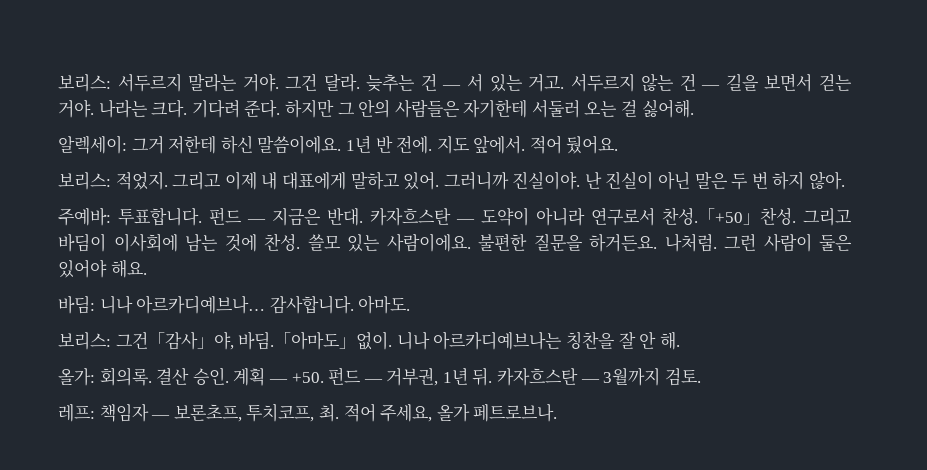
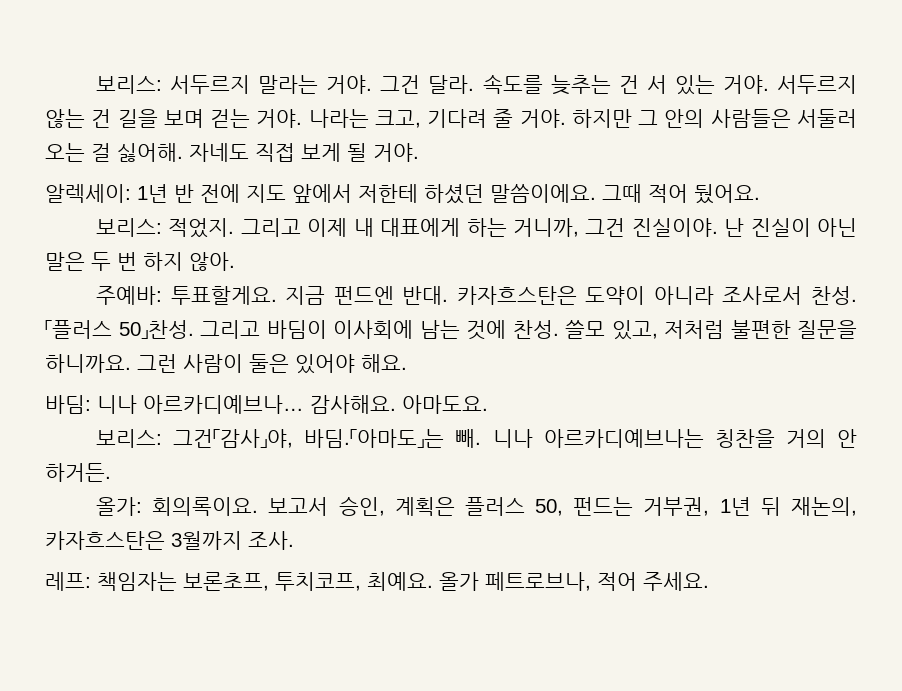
(360, 83) none -> [482,74,543,94] 속도를
[442,85,462,89] — -> (639, 84) none
[528,74,565,92] 거고. -> [722,75,769,94] 거야.
[701,73,852,92] [58,99,281,118] — 길을 보면서 걷는 거야. 나라는 크다. 기다려 준다. -> [117,109,566,128] 길을 보며 걷는 거야. 나라는 크고, 기다려 줄 거야.
[463,99,528,118] 자기한테 -> (791, 118) none
[58,135,526,154] // 알렉세이: 그거 저한테 하신 말씀이에요. 1년 반 전에. 지도 앞에서. -> [189,143,419,162] [45,184,642,204] 자네도 직접 보게 될 거야. // 알렉세이: 1년 반 전에 지도 앞에서 저한테 하셨던 말씀이에요. 그때
[350,171,509,190] 말하고 있어. 그러니까 -> [466,218,626,237] 하는 거니까, 그건
[118,207,743,226] 투표합니다. 펀드 — 지금은 반대. 카자흐스탄 — 도약이 아니라 연구로서 찬성.「+50 -> [170,286,858,305] [45,320,141,339] 투표할게요. 지금 펀드엔 반대. 카자흐스탄은 도약이 아니라 조사로서 찬성.「플러스 50
[347,233,717,252] 있는 사람이에요. 불편한 질문을 하거든요. 나처럼. -> [611,320,857,340] [45,354,131,373] 있고, 저처럼 불편한 질문을 하니까요.
[269,295,411,314] 감사합니다. 아마도. -> [310,395,488,414] 감사해요. 아마도요.
[356,331,393,350] 없이. -> [424,429,482,448] 는 빼.
[618,331,680,350] [58,367,701,386] [58,403,558,422] 잘 안 해. // 올가: 회의록. 결산 승인. 계획 — +50. 펀드 — 거부권, 1년 뒤. 카자흐스탄 — 3월까지 검토. // 레프: 책임자 — 보론초프, 투치코프, 최. 적어 주세요, 올가 페트로브나. -> [785,429,857,448] [45,463,111,482] [96,496,857,516] [45,531,294,550] [45,572,709,591] 거의 안 하거든. // 올가: 회의록이요. 보고서 승인, 계획은 플러스 50, 펀드는 거부권, 1년 뒤 재논의, 카자흐스탄은 3월까지 조사. // 레프: 책임자는 보론초프, 투치코프, 최예요. 올가 페트로브나, 적어 주세요.

